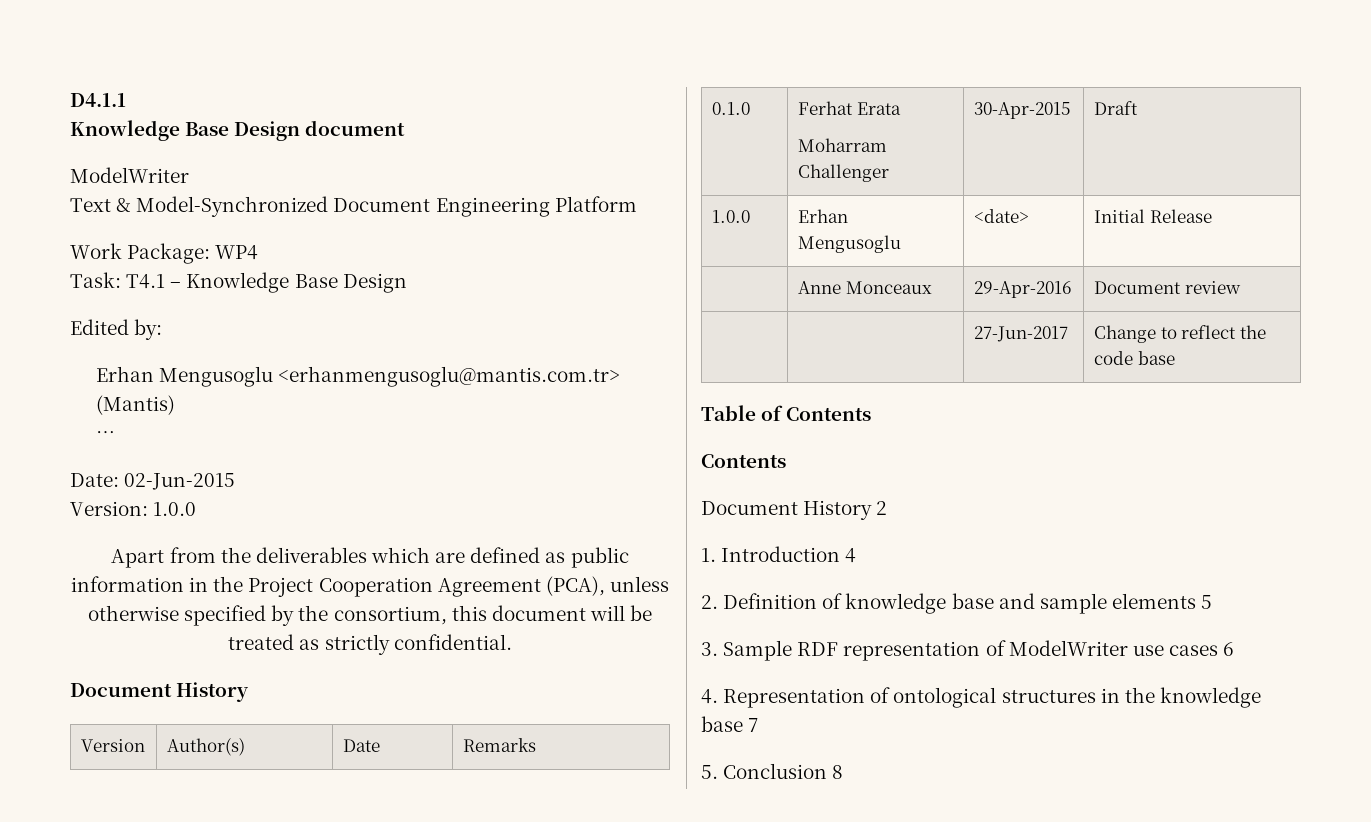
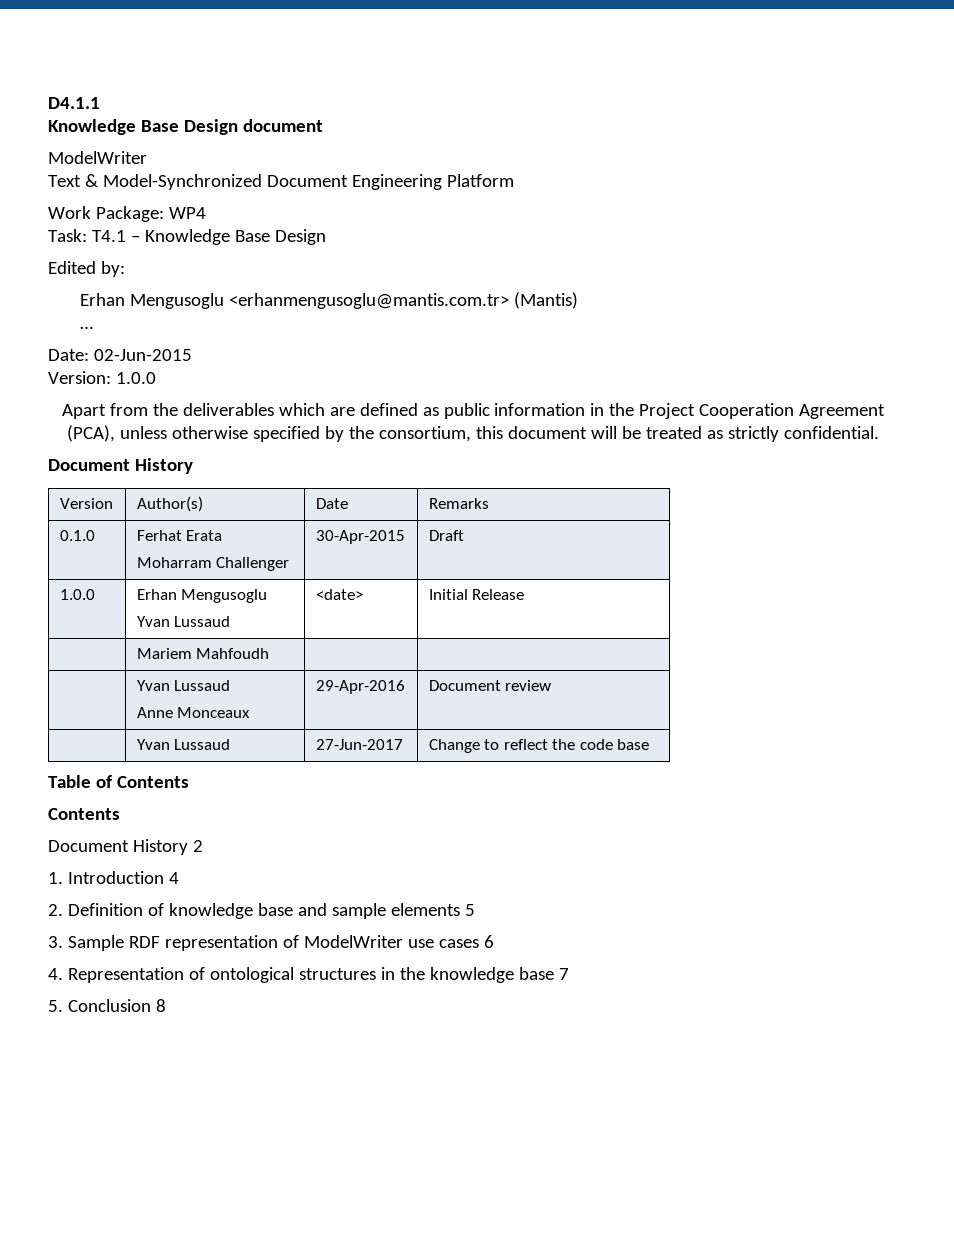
(901, 244) none -> [136,616,231,627] // Yvan Lussaud
(1212, 216) none -> [136,648,270,659] [136,680,231,691] Mariem Mahfoudh | | // | Yvan Lussaud //
(1241, 287) none -> [136,739,231,750] Yvan Lussaud

